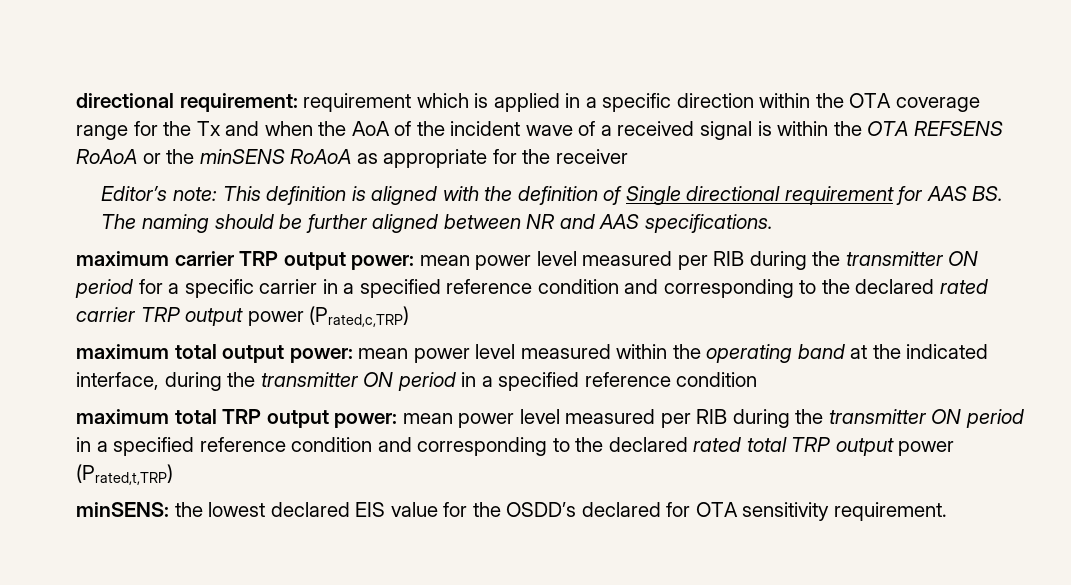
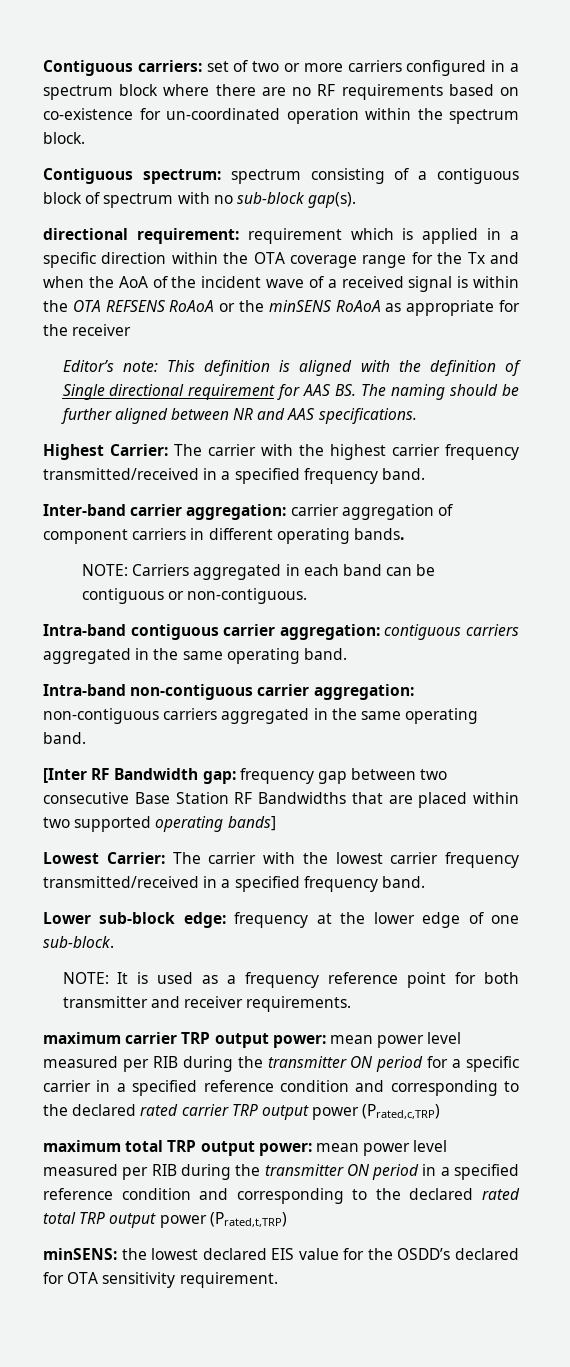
(76, 100) none -> [43,60,520,76] [43,84,519,100] [43,108,519,124] [43,132,85,144] [43,168,519,184] [43,192,357,208] Contiguous carriers: set of two or more carriers configured in a spectrum block where there are no RF requirements based on co-existence for un-coordinated operation within the spectrum block. // Contiguous spectrum: spectrum consisting of a contiguous block of spectrum with no sub-block gap(s). //
(773, 223) none -> [43,444,519,460] [43,468,425,484] [43,504,453,520] [43,528,404,544] [81,564,436,580] [81,588,308,604] [43,624,519,640] [43,648,347,664] [43,684,414,700] [43,708,479,724] [43,732,86,744] [43,768,448,784] [43,792,519,808] [43,816,276,832] [43,852,519,868] [43,876,425,892] [43,912,520,928] [43,936,114,948] [62,972,519,988] [62,996,352,1012] // Highest Carrier: The carrier with the highest carrier frequency transmitted/received in a specified frequency band. // Inter-band carrier aggregation: carrier aggregation of component carriers in different operating bands. // NOTE: Carriers aggregated in each band can be contiguous or non-contiguous. // Intra-band contiguous carrier aggregation: contiguous carriers aggregated in the same operating band. // Intra-band non-contiguous carrier aggregation: non-contiguous carriers aggregated in the same operating band. // [Inter RF Bandwidth gap: frequency gap between two consecutive Base Station RF Bandwidths that are placed within two supported operating bands] // Lowest Carrier: The carrier with the lowest carrier frequency transmitted/received in a specified frequency band. // Lower sub-block edge: frequency at the lower edge of one sub-block. // NOTE: It is used as a frequency reference point for both transmitter and receiver requirements.
[76,344,989,363] [76,372,758,391] // maximum total output power: mean power level measured within the operating band at the indicated interface, during the transmitter ON period in a specified reference condition -> (441, 1111) none

